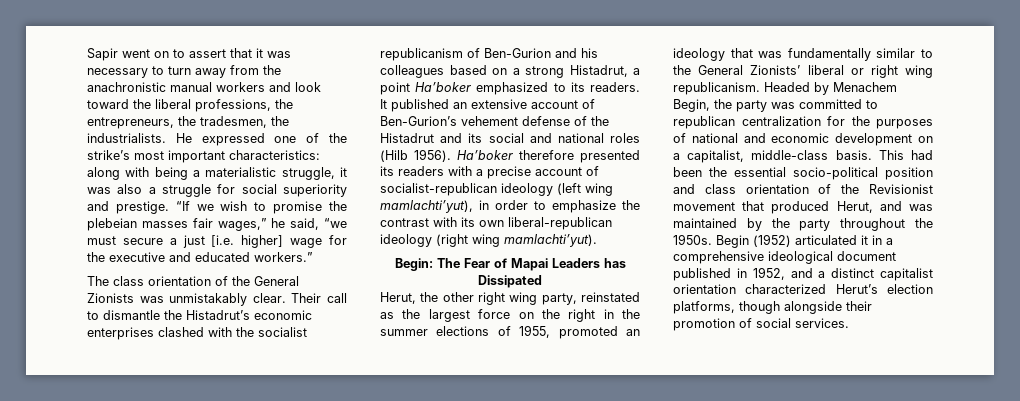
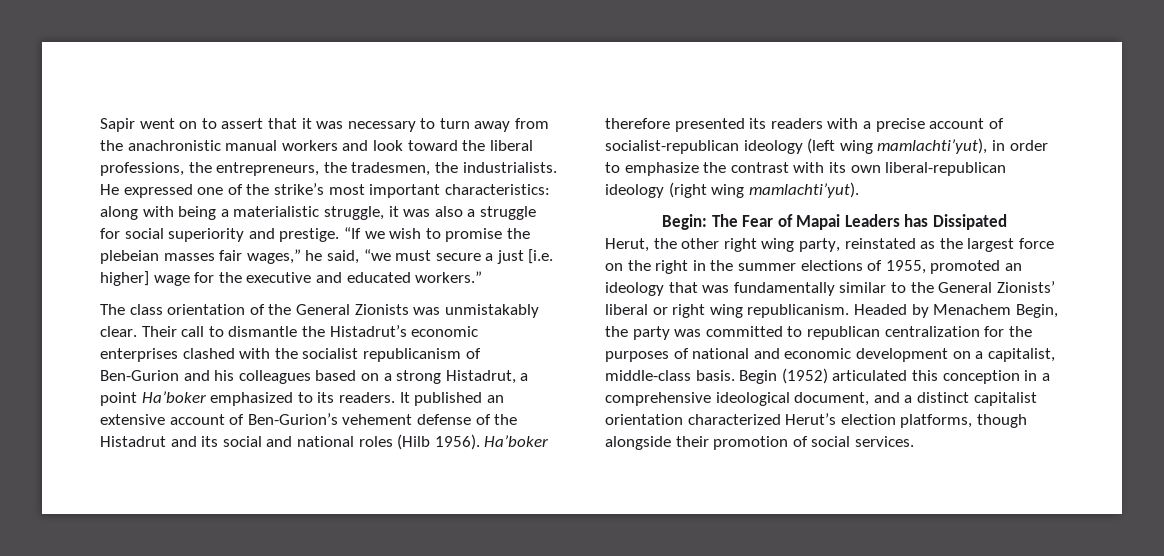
[878,150,933,160] [673,167,933,180] [673,184,933,194] [673,201,933,214] [673,218,933,231] [673,234,712,245] This had been the essential socio-political position and class orientation of the Revisionist movement that produced Herut, and was maintained by the party throughout the 1950s. -> (735, 375) none
[861,235,868,245] it -> [911,370,1020,384] this conception
[837,251,896,261] [673,267,785,281] document published in 1952, -> [794,392,870,406] document,

